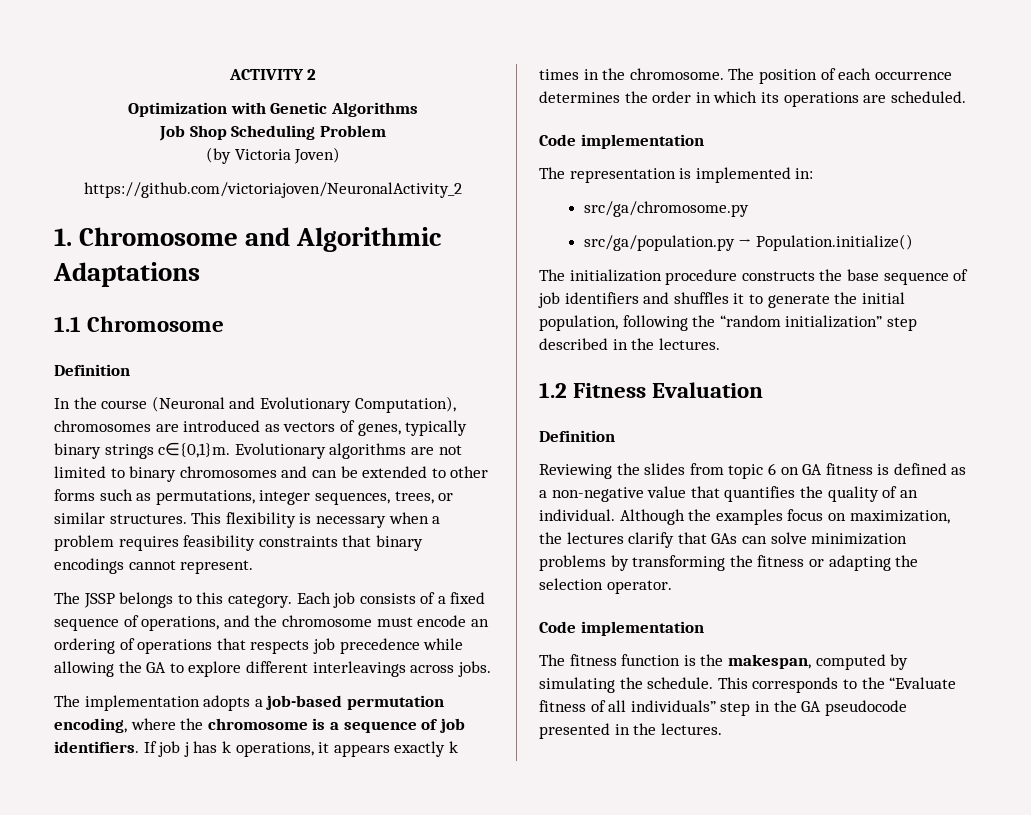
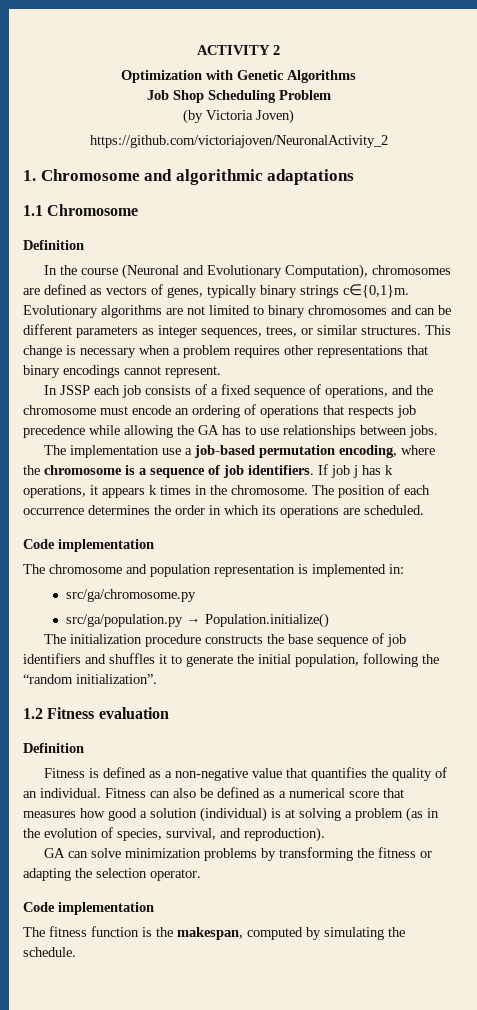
[296,227,443,252] [53,262,200,287] Algorithmic Adaptations -> [175,169,355,185] algorithmic adaptations
[183,420,261,432] introduced -> [44,284,87,295] defined
[362,466,489,478] [54,489,255,505] extended to other forms such as permutations, -> [23,324,154,338] different parameters as
[225,512,296,528] flexibility -> [23,345,62,358] change
[183,535,338,551] feasibility constraints -> [284,345,403,358] other representations
[54,592,331,608] The JSSP belongs to this category. Each -> [44,385,121,395] In JSSP each
[169,661,455,677] to explore different interleavings across -> [222,425,407,438] has to use relationships between
[203,695,251,711] adopts -> [162,448,182,455] use
[394,741,446,757] exactly -> (145, 493) none
(565, 173) none -> [49,564,211,577] chromosome and population
[785,315,917,331] [539,338,720,350] initialization” step described in the lectures. -> [76,674,157,684] initialization”.
[652,382,764,398] [539,430,615,442] [539,463,873,479] Evaluation // Definition // Reviewing the slides from topic 6 on GA fitness -> [98,707,169,719] [23,743,84,753] [44,768,86,778] evaluation // Definition // Fitness
[619,509,950,525] [539,532,738,548] Although the examples focus on maximization, the lectures clarify that GAs -> [105,787,404,798] [23,807,439,822] [23,827,325,842] [44,848,66,858] Fitness can also be defined as a numerical score that measures how good a solution (individual) is at solving a problem (as in the evolution of species, survival, and reproduction). // GA
[717,677,957,693] [539,700,907,716] [539,723,722,739] This corresponds to the “Evaluate fitness of all individuals” step in the GA pseudocode presented in the lectures. -> (76, 952) none

